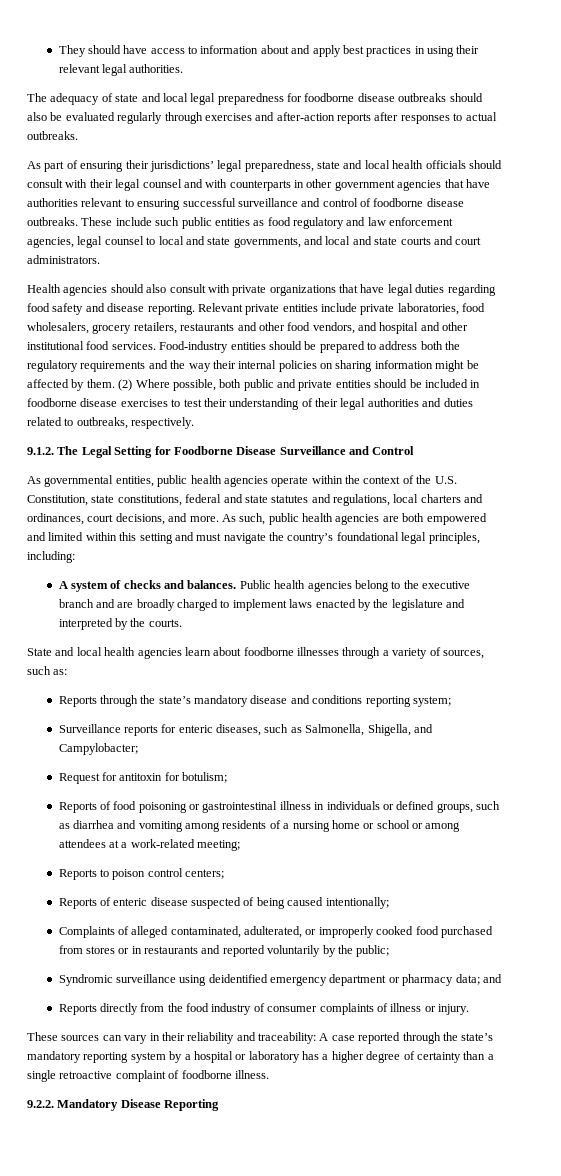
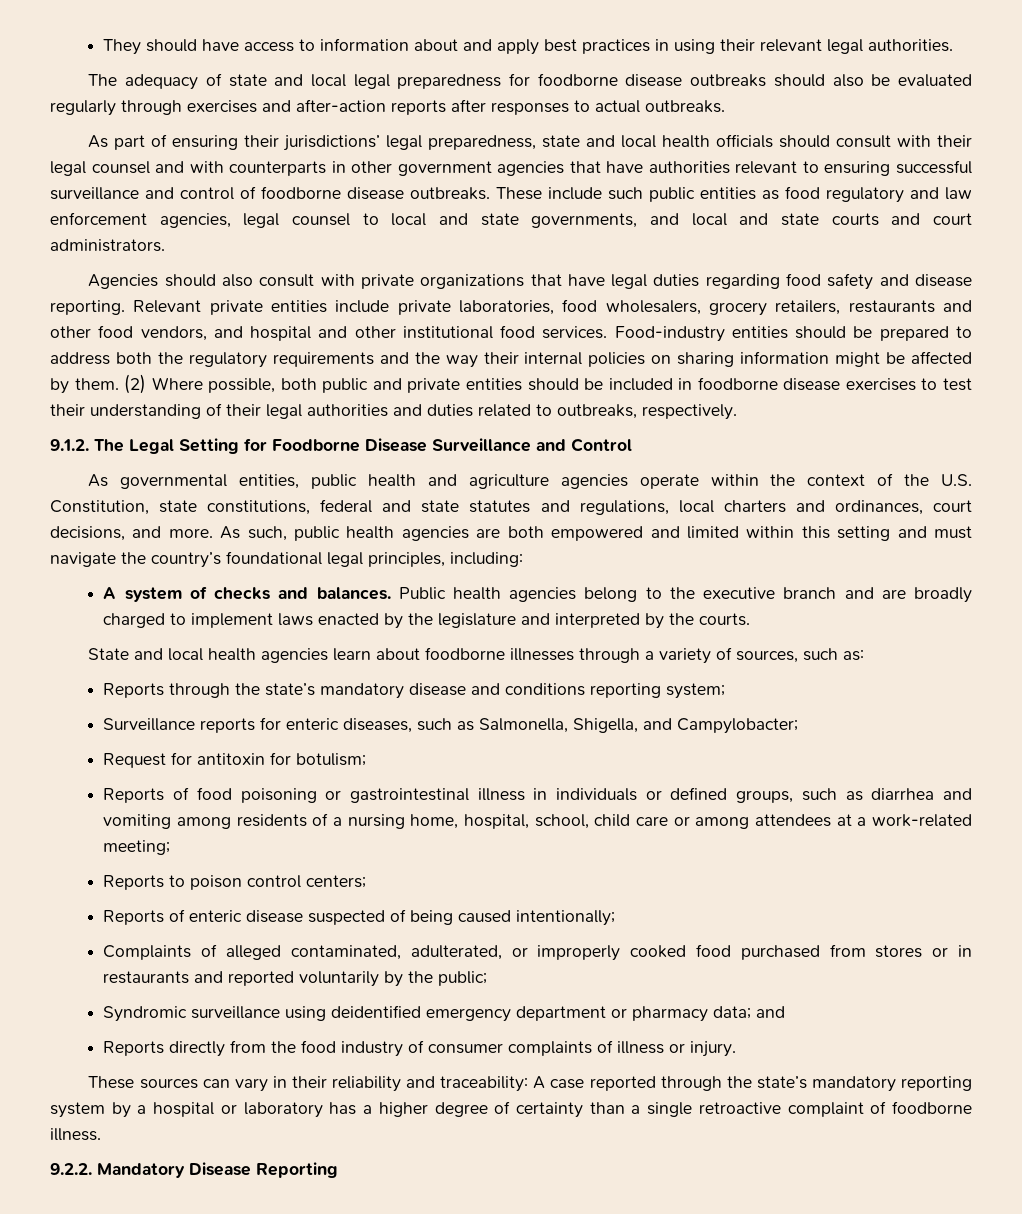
[27,284,108,296] Health agencies -> [88,274,159,289] Agencies
(222, 479) none -> [427,474,549,489] and agriculture
[331,820,410,829] home or school -> [410,814,669,829] home, hospital, school, child care

